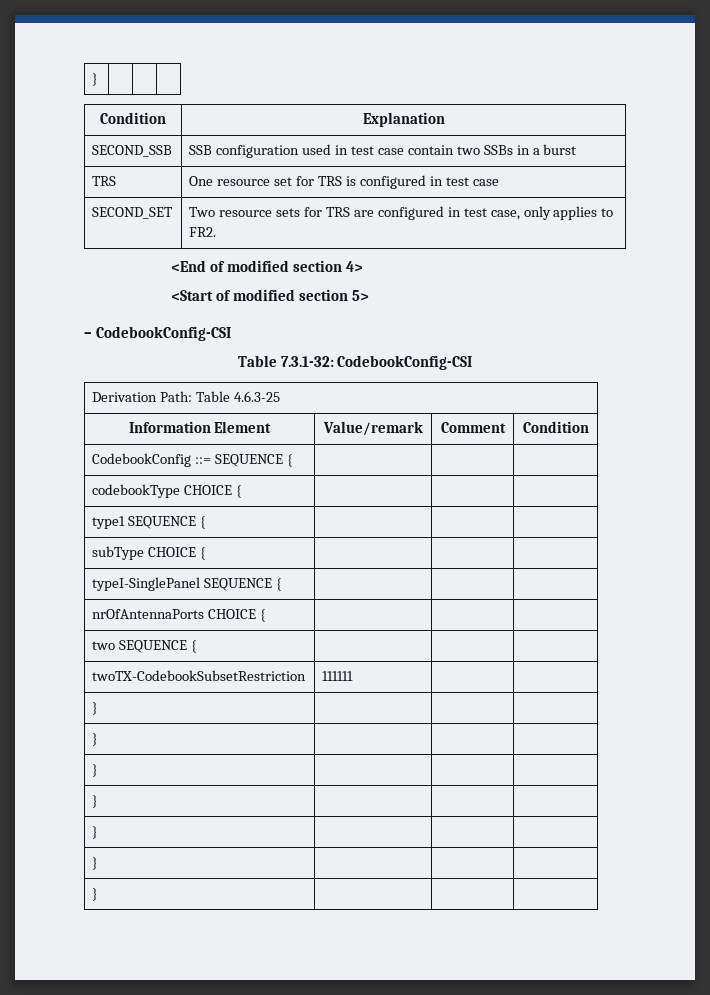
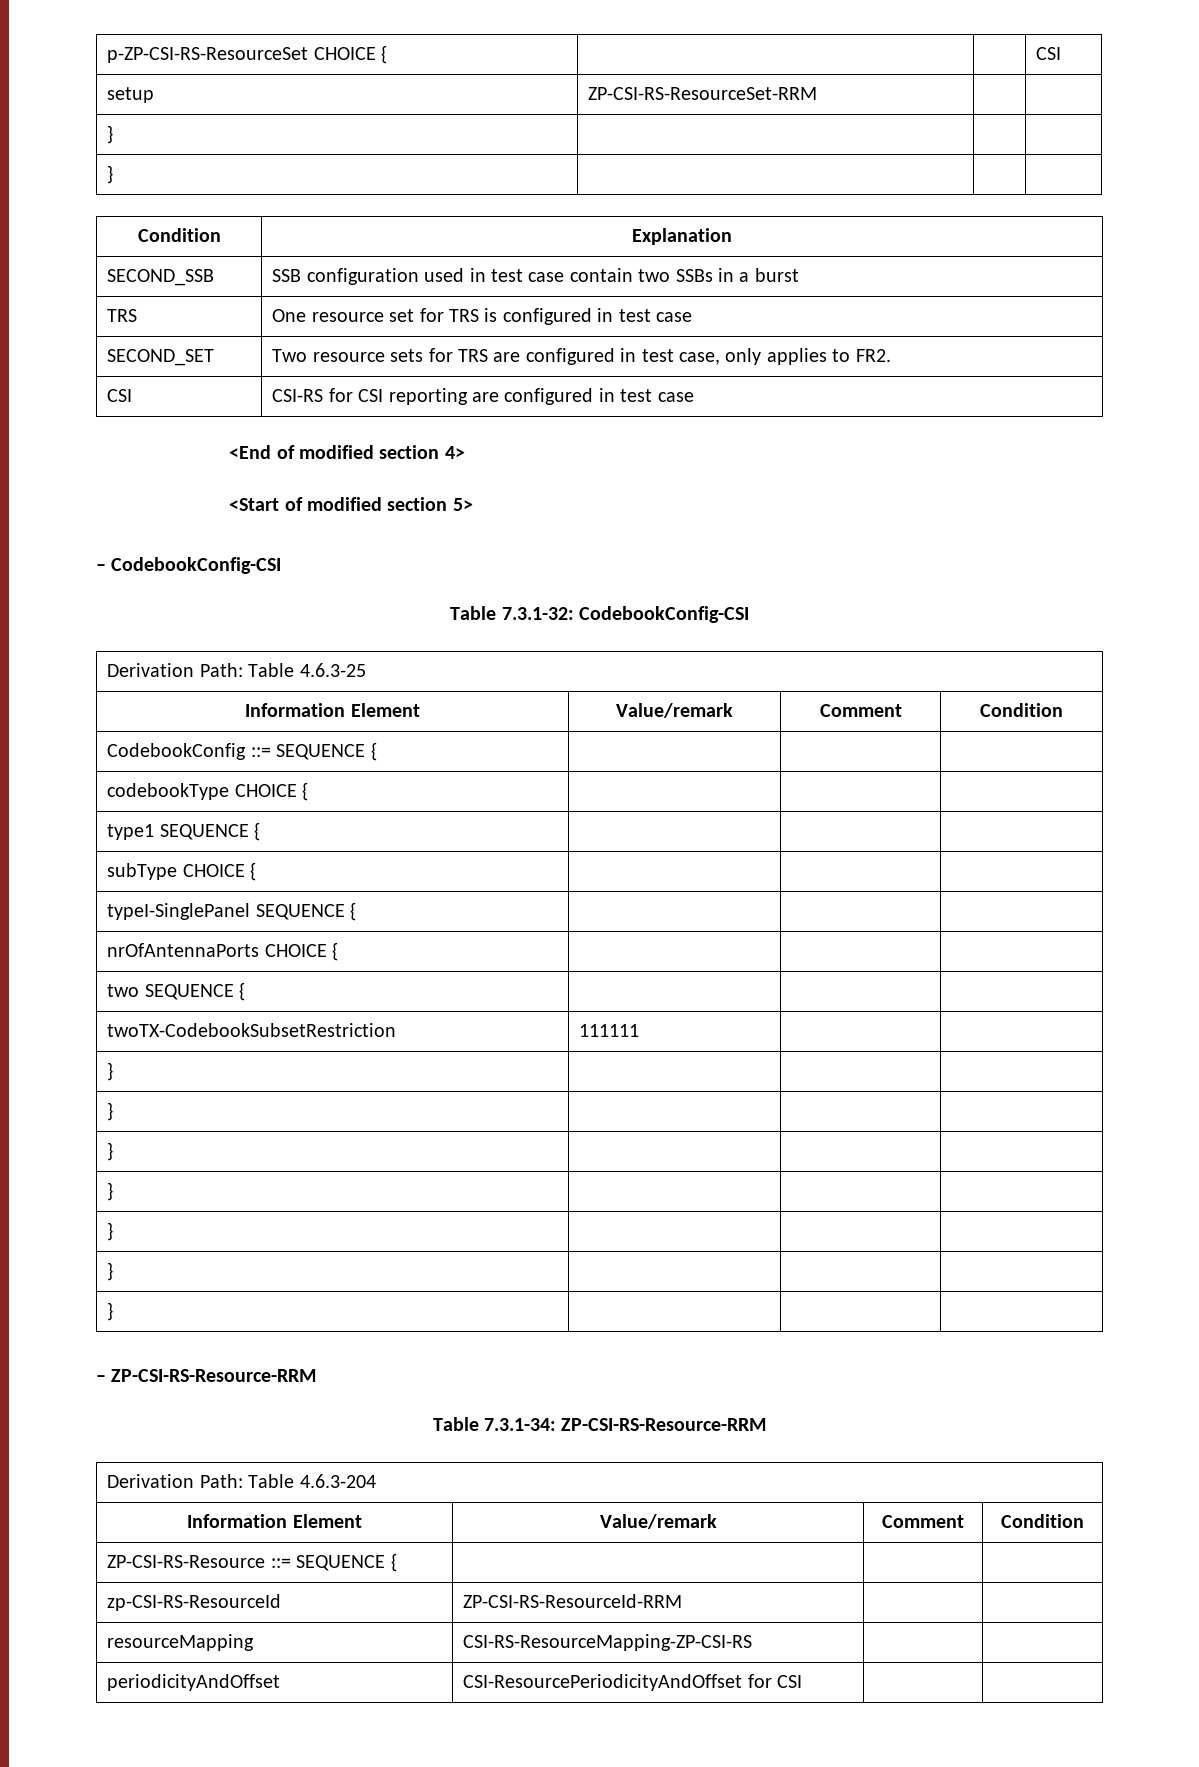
(92, 79) none -> [107,45,388,64] [1036,47,1062,60] [107,87,155,103] [588,87,818,100] [107,125,114,144] p-ZP-CSI-RS-ResourceSet CHOICE { | | | CSI // setup | ZP-CSI-RS-ResourceSet-RRM | | // } | | | //
(217, 232) none -> [107,389,133,402] [272,388,694,405] // CSI | CSI-RS for CSI reporting are configured in test case
(99, 894) none -> [96,1369,317,1382] [432,1417,767,1431] [107,1474,376,1488] [187,1514,362,1528] [599,1514,717,1529] [882,1515,964,1528] [1001,1514,1084,1528] [107,1553,397,1572] [107,1594,282,1611] [463,1594,683,1608] [107,1634,255,1651] [463,1634,753,1651] [107,1674,281,1691] [463,1674,803,1691] // – ZP-CSI-RS-Resource-RRM // Table 7.3.1-34: ZP-CSI-RS-Resource-RRM // Derivation Path: Table 4.6.3-204 // Information Element | Value/remark | Comment | Condition // ZP-CSI-RS-Resource ::= SEQUENCE { | | | // zp-CSI-RS-ResourceId | ZP-CSI-RS-ResourceId-RRM | | // resourceMapping | CSI-RS-ResourceMapping-ZP-CSI-RS | | // periodicityAndOffset | CSI-ResourcePeriodicityAndOffset for CSI | |

